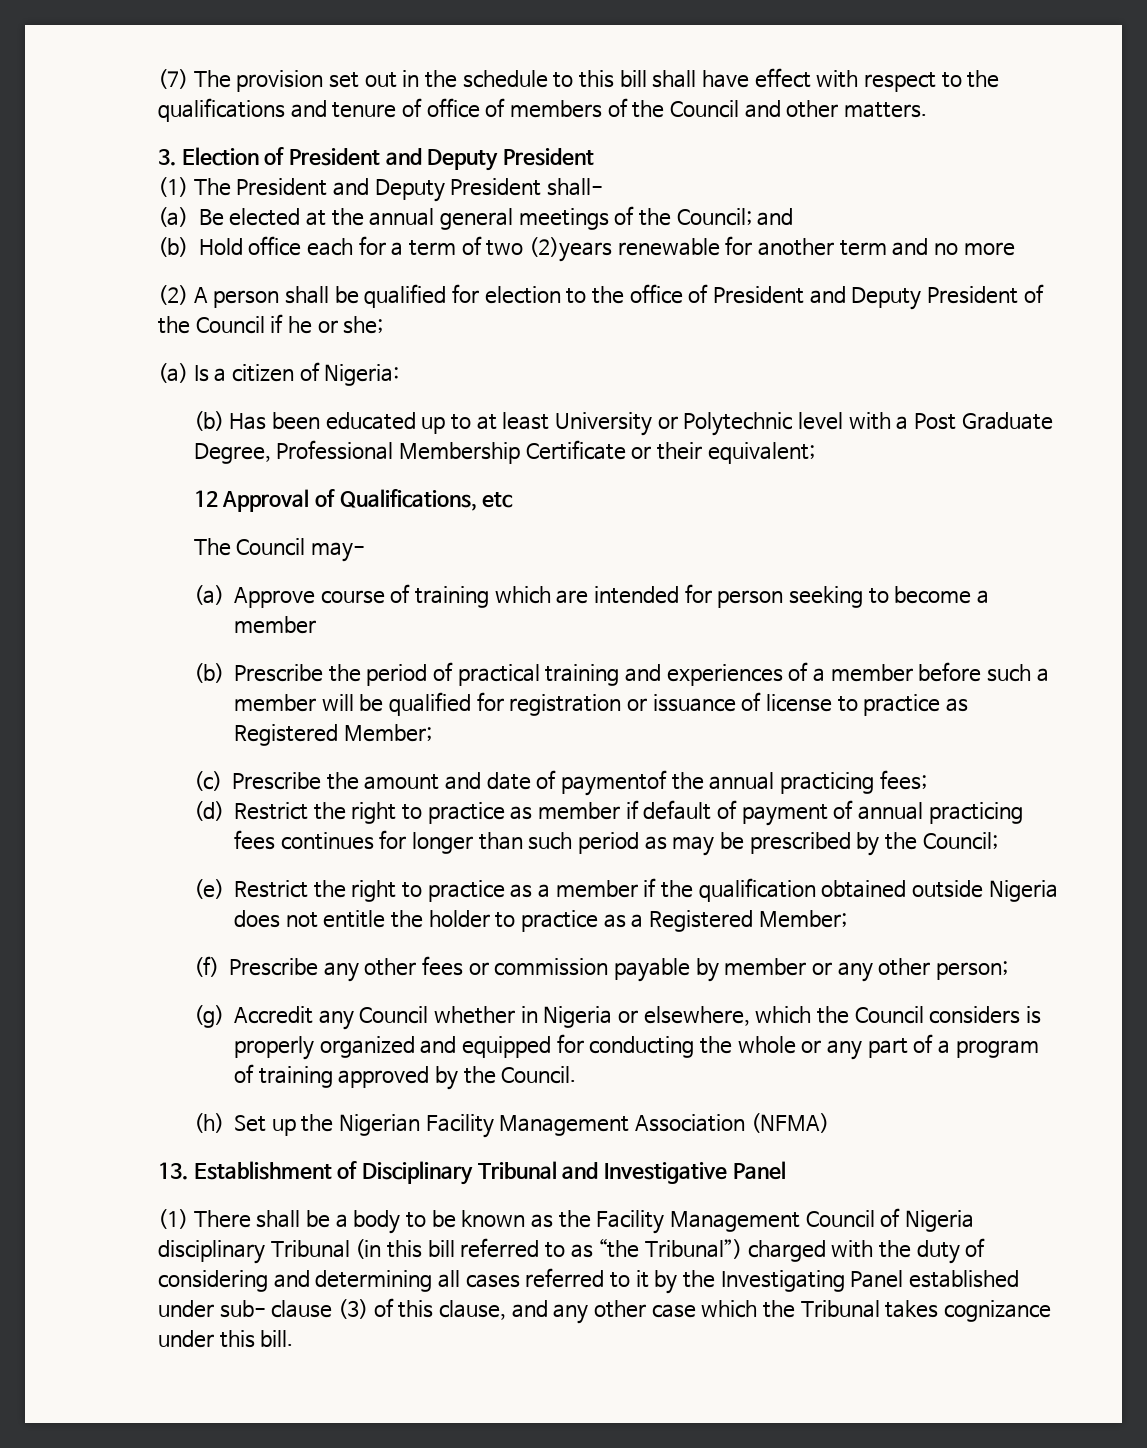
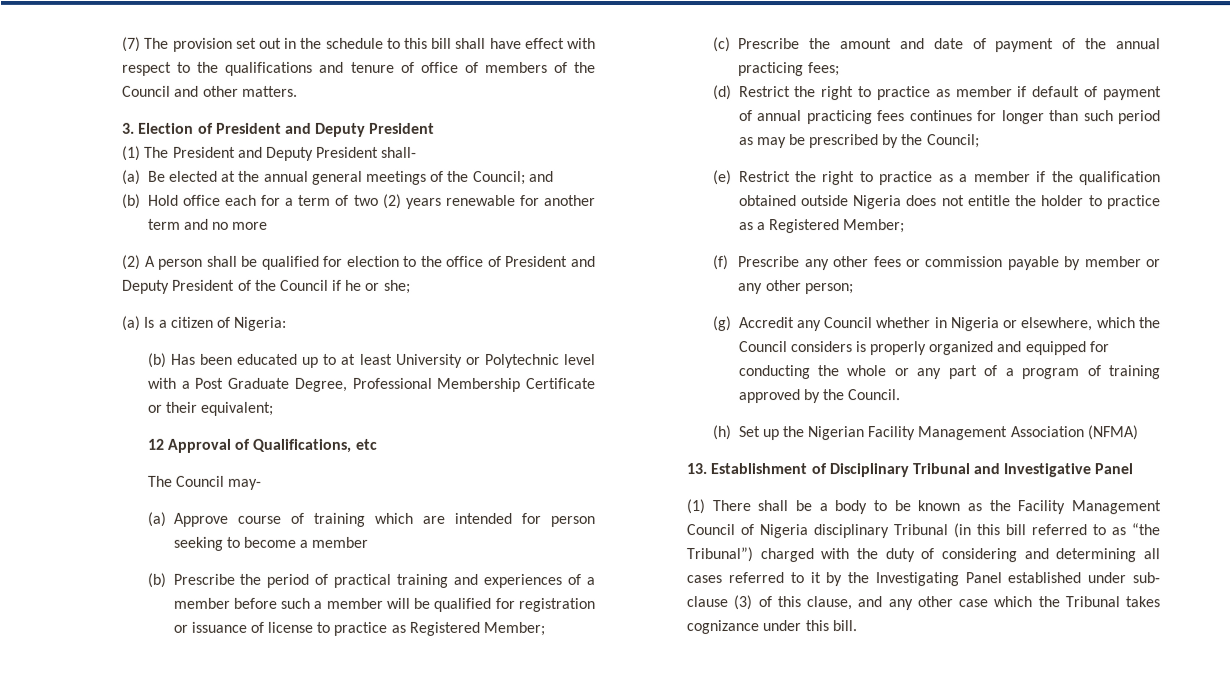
[528,237,612,262] (2)years -> [382,193,442,209] (2) years
[561,770,668,796] paymentof -> [995,38,1077,53] payment of

